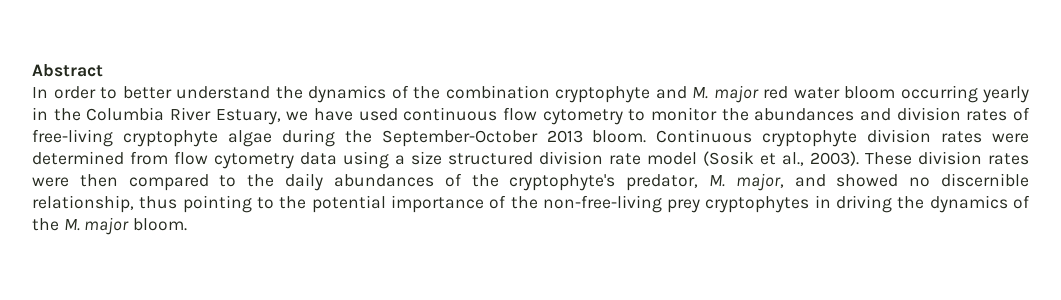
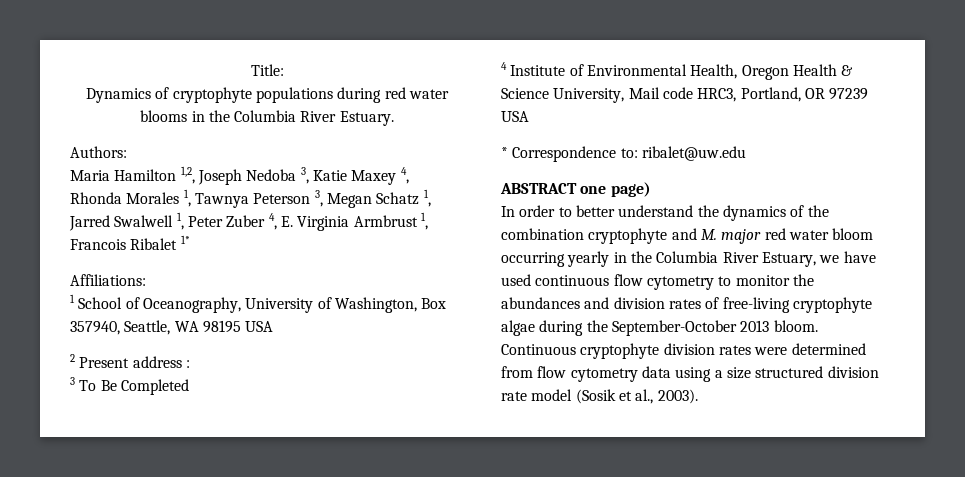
[32,64,103,77] Abstract -> [250,64,284,76] [86,87,449,103] [140,110,394,126] [70,146,127,158] [70,166,409,185] [70,189,431,208] [69,212,428,231] [70,235,190,250] [70,274,146,286] [70,294,447,313] [70,320,274,335] [70,354,190,368] [70,377,189,395] [501,62,854,80] [501,87,869,103] [501,111,529,122] [501,146,746,162] [500,182,651,197] Title: // Dynamics of cryptophyte populations during red water blooms in the Columbia River Estuary. // Authors: // Maria Hamilton 1,2, Joseph Nedoba 3, Katie Maxey 4, Rhonda Morales 1, Tawnya Peterson 3, Megan Schatz 1, Jarred Swalwell 1, Peter Zuber 4, E. Virginia Armbrust 1, Francois Ribalet 1* // Affiliations: // 1 School of Oceanography, University of Washington, Box 357940, Seattle, WA 98195 USA // 2 Present address : // 3 To Be Completed // 4 Institute of Environmental Health, Oregon Health & Science University, Mail code HRC3, Portland, OR 97239 USA // * Correspondence to: ribalet@uw.edu // ABSTRACT one page)
[865,151,1029,165] [32,173,1029,191] [32,195,1030,213] [32,217,188,235] These division rates were then compared to the daily abundances of the cryptophyte's predator, M. major, and showed no discernible relationship, thus pointing to the potential importance of the non-free-living prey cryptophytes in driving the dynamics of the M. major bloom. -> (698, 396) none

